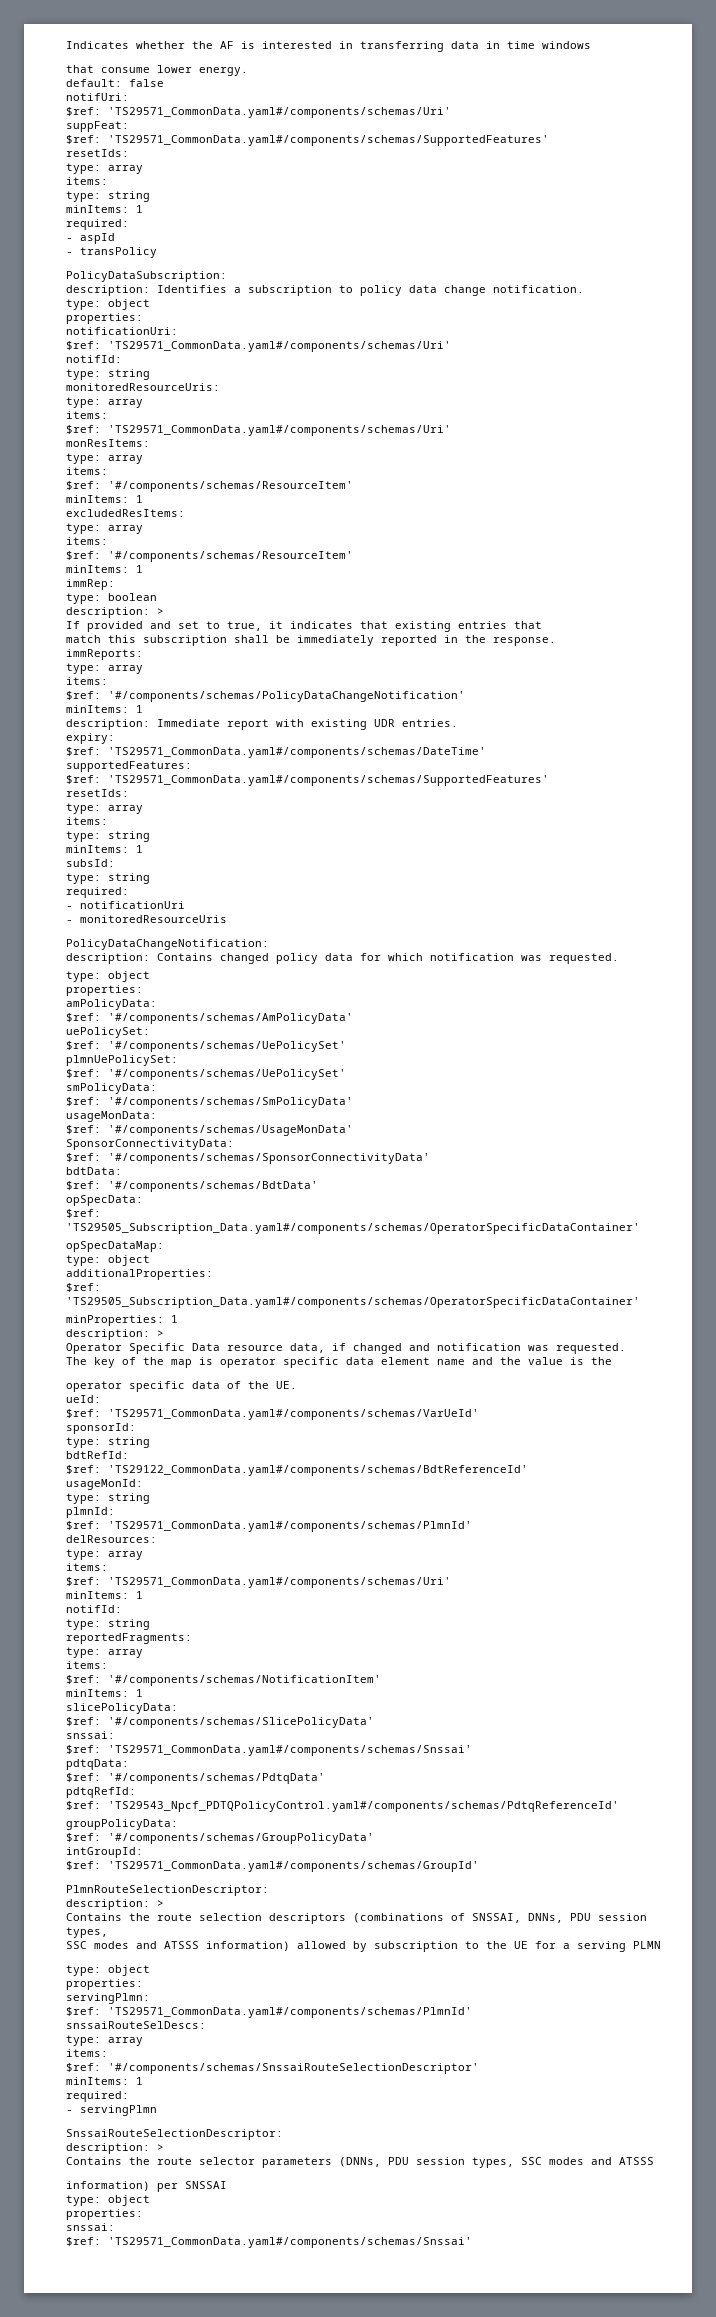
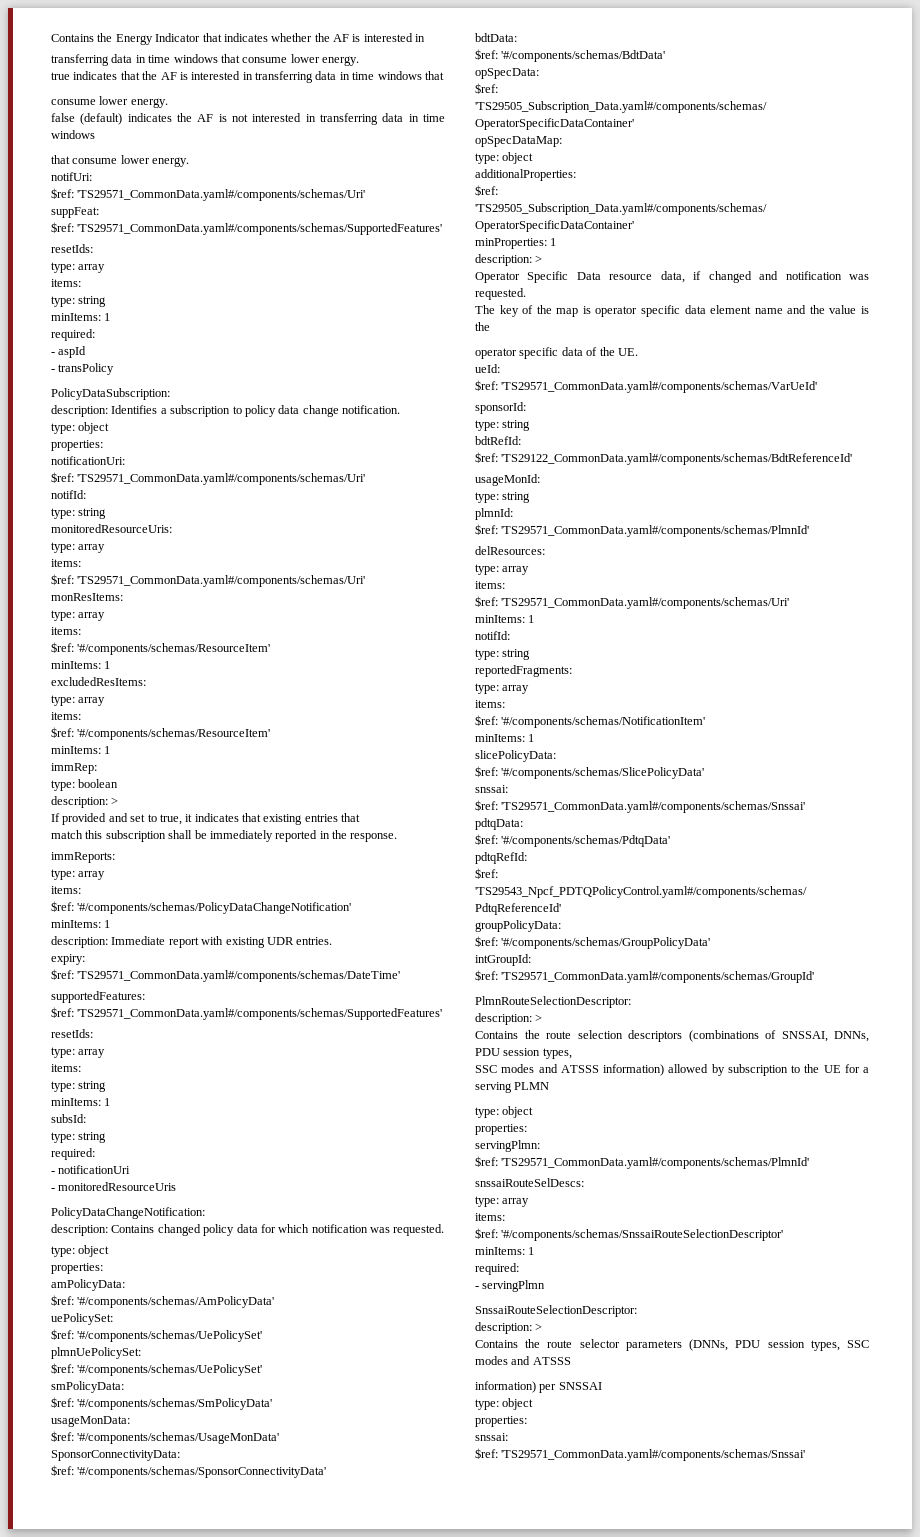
[66,41,129,49] Indicates -> [51,33,268,45] Contains the Energy Indicator that indicates
(353, 45) none -> [51,54,359,66] [51,71,444,83] [51,96,168,108] [51,113,316,125] // transferring data in time windows that consume lower energy. // true indicates that the AF is interested in transferring data in time windows that // consume lower energy. // false (default) indicates the AF is not interested in
[66,79,164,87] // default: false -> (190, 162) none

